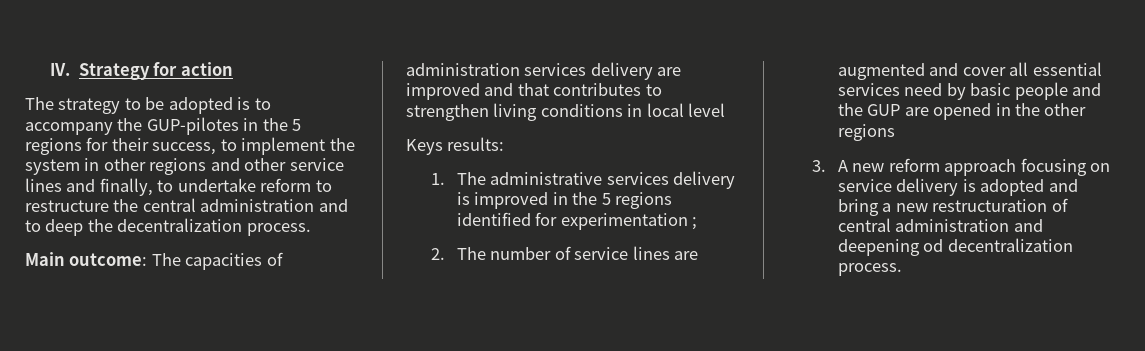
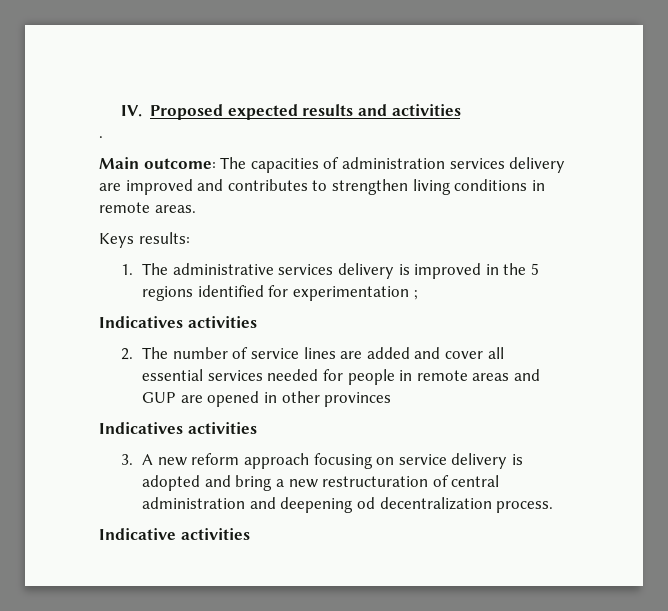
[78,62,233,80] [25,97,271,114] [25,117,302,135] [25,137,355,155] [25,158,344,175] [25,178,332,196] [25,198,348,212] [25,218,311,236] Strategy for action // The strategy to be adopted is to accompany the GUP-pilotes in the 5 regions for their success, to implement the system in other regions and other service lines and finally, to undertake reform to restructure the central administration and to deep the decentralization process. -> [150,104,461,120] [99,136,103,138] Proposed expected results and activities // .
[517,83,549,96] that -> (224, 185) none
[646,103,726,117] local level -> [99,202,196,213] remote areas.
(698, 223) none -> [99,316,257,328] // Indicatives activities
[837,63,925,80] augmented -> [366,347,410,359] added
[904,82,1102,100] [837,103,1087,120] [837,124,895,141] need by basic people and the GUP are opened in the other regions -> [267,369,540,385] [142,391,392,407] [99,422,257,434] needed for people in remote areas and GUP are opened in other provinces // Indicatives activities
(902, 269) none -> [99,528,250,540] // Indicative activities

